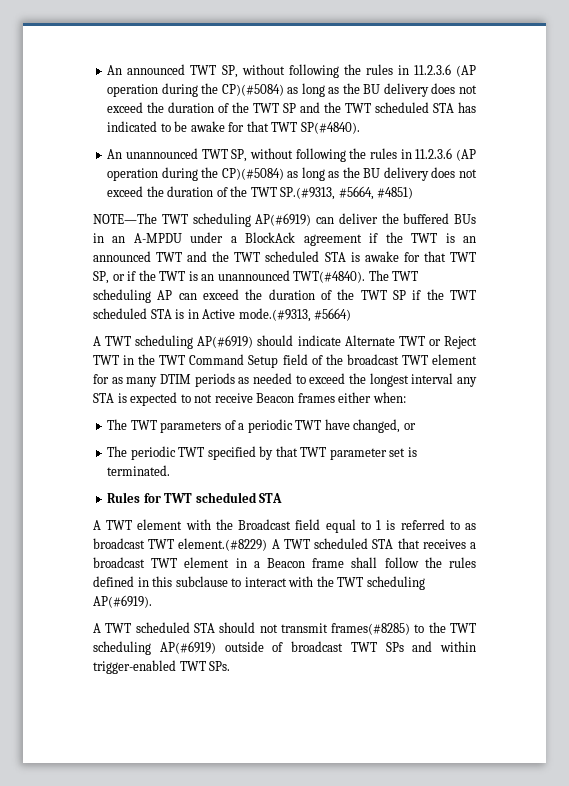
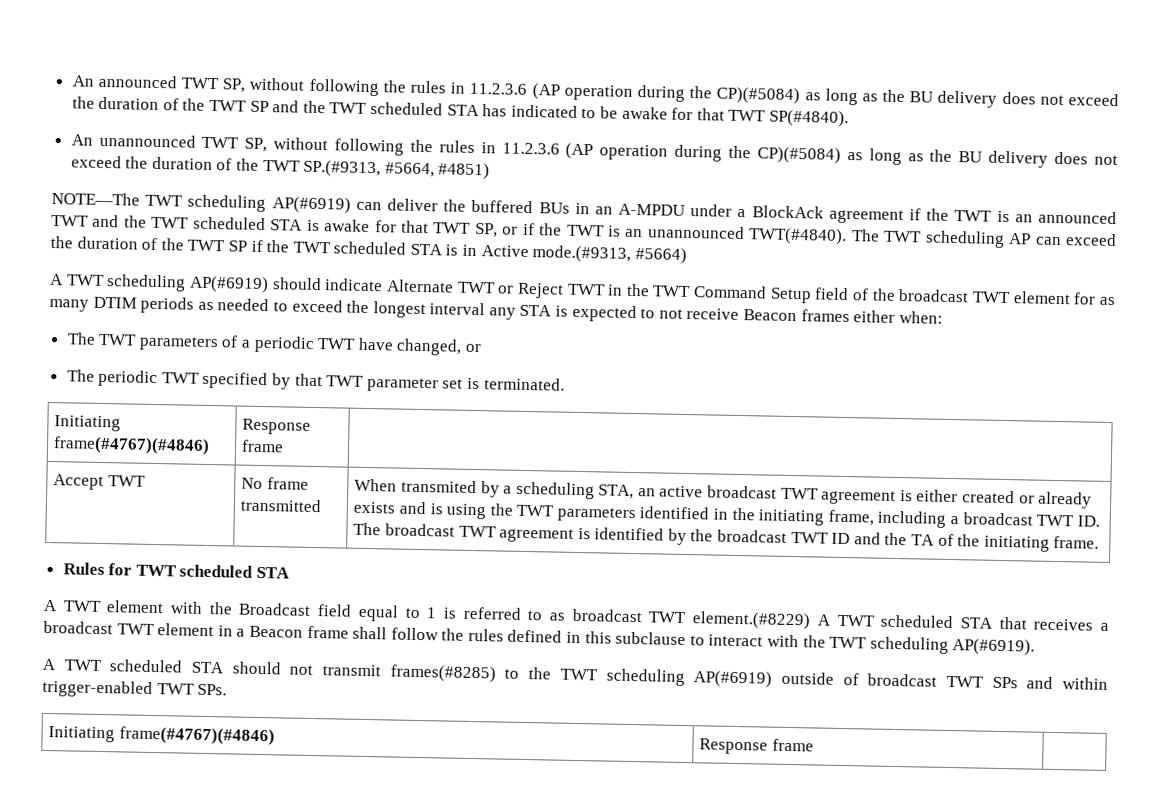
(171, 470) none -> [54,415,122,432] [53,436,211,456] [242,418,312,435] [241,439,285,453] [53,474,146,491] [241,477,309,490] [240,498,323,513] [354,478,1093,509] [353,501,1100,528] [353,522,1100,552] // Initiating frame(#4767)(#4846) | Response frame | // Accept TWT | No frame transmitted | When transmited by a scheduling STA, an active broadcast TWT agreement is either created or already exists and is using the TWT parameters identified in the initiating frame, including a broadcast TWT ID. The broadcast TWT agreement is identified by the broadcast TWT ID and the TA of the initiating frame.
(231, 666) none -> [48,726,275,746] [699,738,814,755] // Initiating frame(#4767)(#4846) | Response frame |

